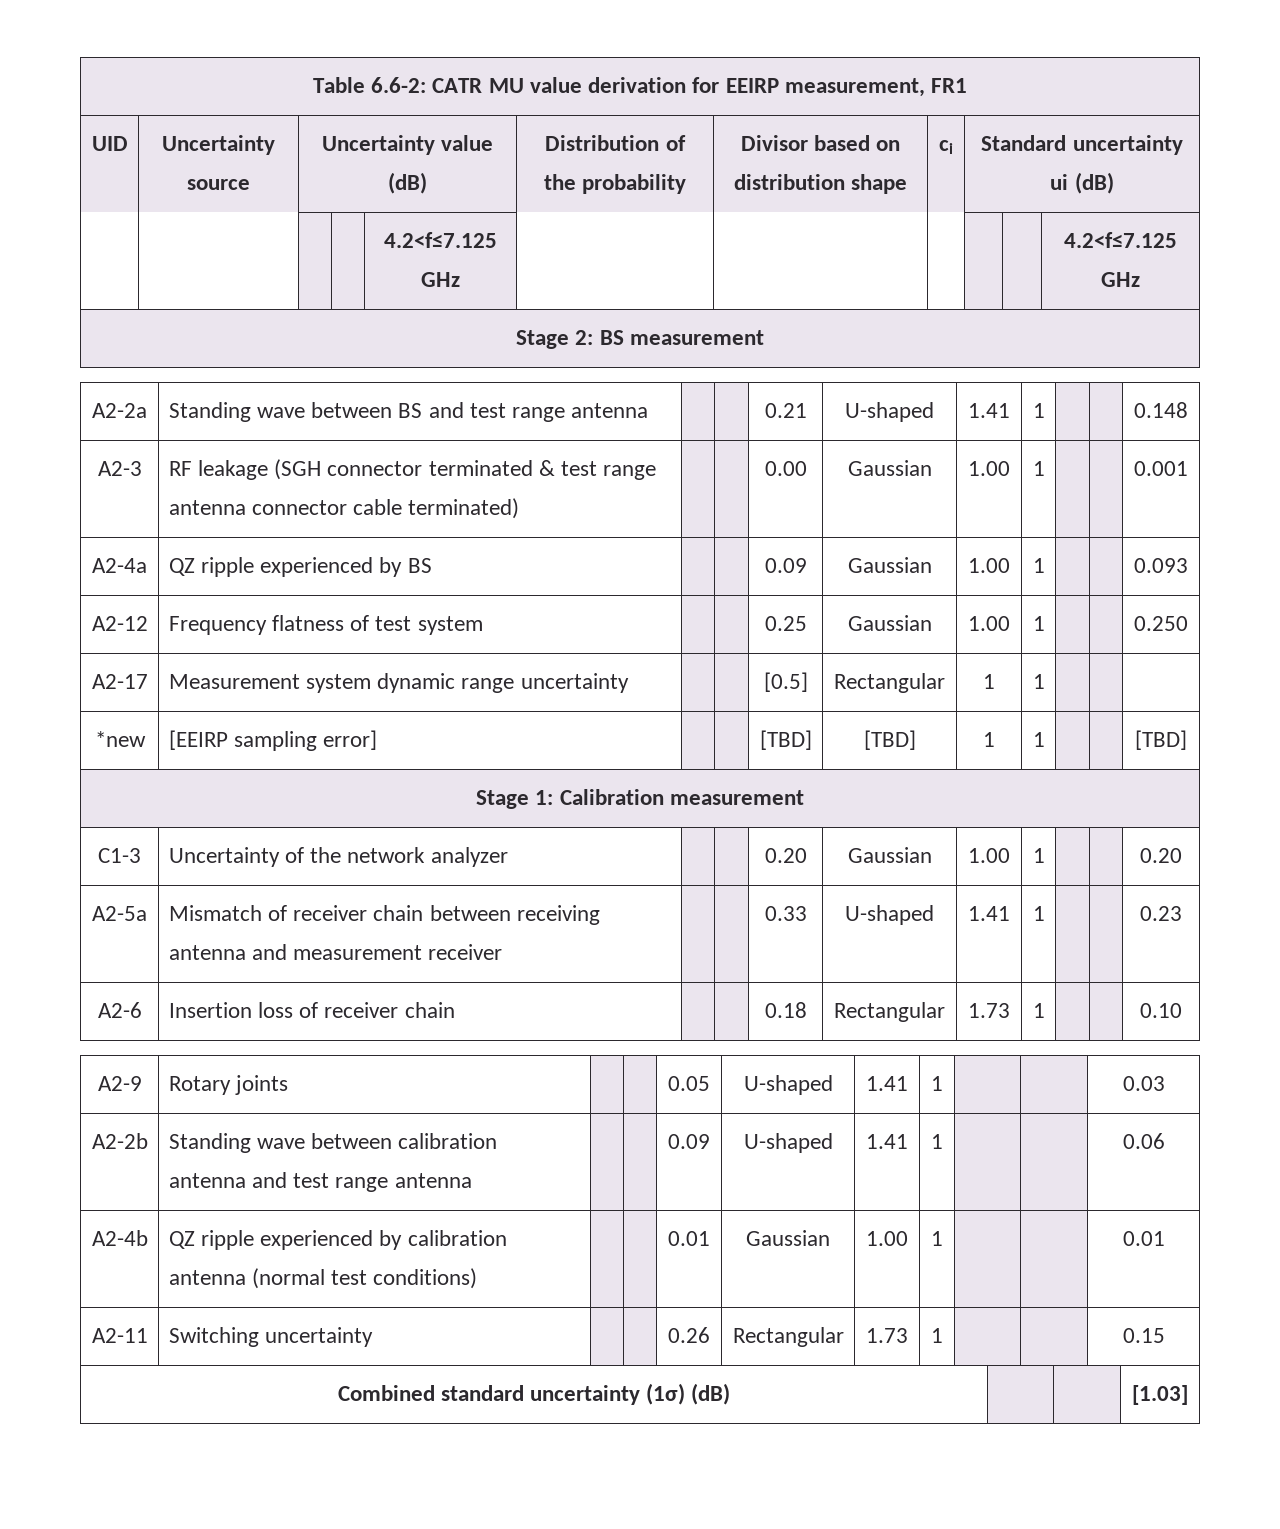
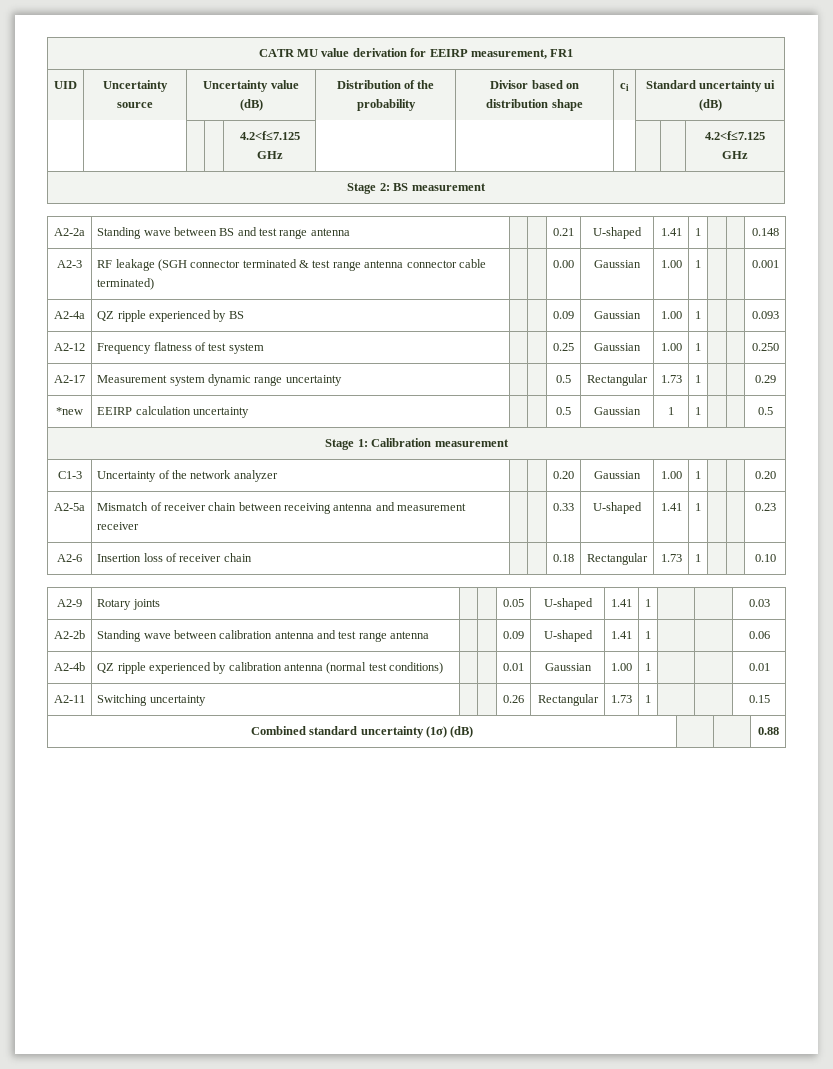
[313,77,427,93] Table 6.6-2: -> (258, 53) none
[763,672,808,692] [834,673,945,693] [983,674,995,689] [1032,674,1045,689] [94,731,146,747] [168,730,378,751] [759,730,812,750] [863,730,916,750] [983,732,995,747] [1032,732,1045,747] [1135,730,1187,750] [0.5] | Rectangular | 1 | 1 | | | // *new | [EEIRP sampling error] | | | [TBD] | [TBD] | 1 | 1 | | | [TBD] -> [556,375,571,383] [587,374,648,386] [660,375,682,383] [695,375,701,383] [754,375,776,383] [56,407,83,415] [97,406,249,418] [556,407,571,415] [594,407,641,415] [668,407,674,415] [695,407,701,415] [757,407,773,415] 0.5 | Rectangular | 1.73 | 1 | | | 0.29 // *new | EEIRP calculation uncertainty | | | 0.5 | Gaussian | 1 | 1 | | | 0.5
[1132,1385,1188,1405] [1.03] -> [757,727,779,735] 0.88

